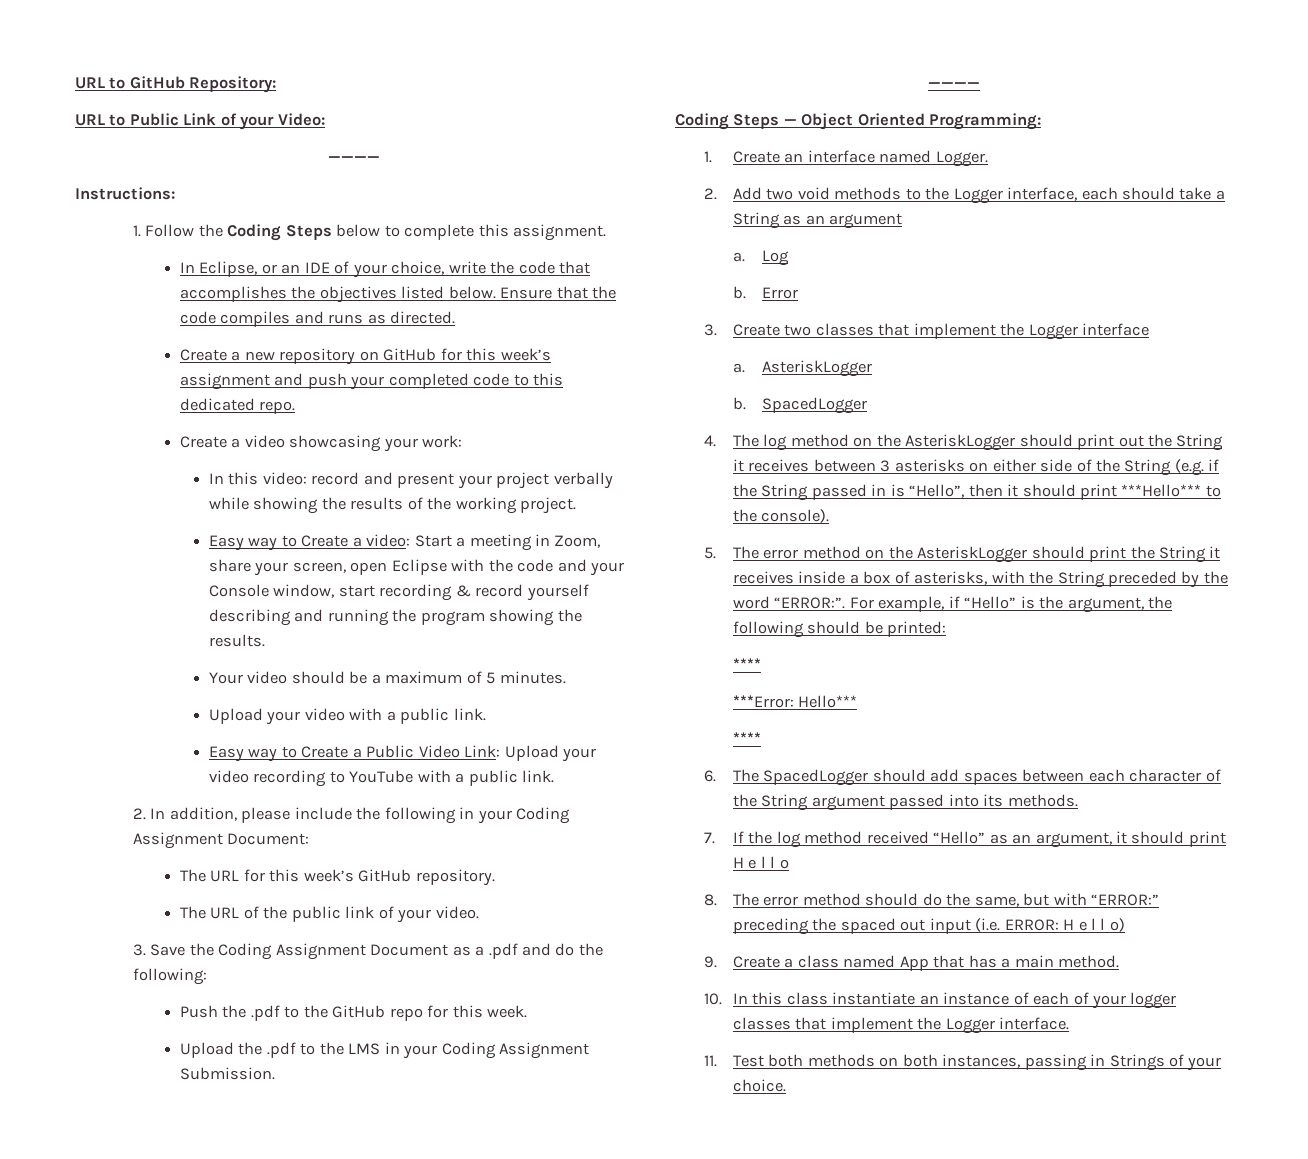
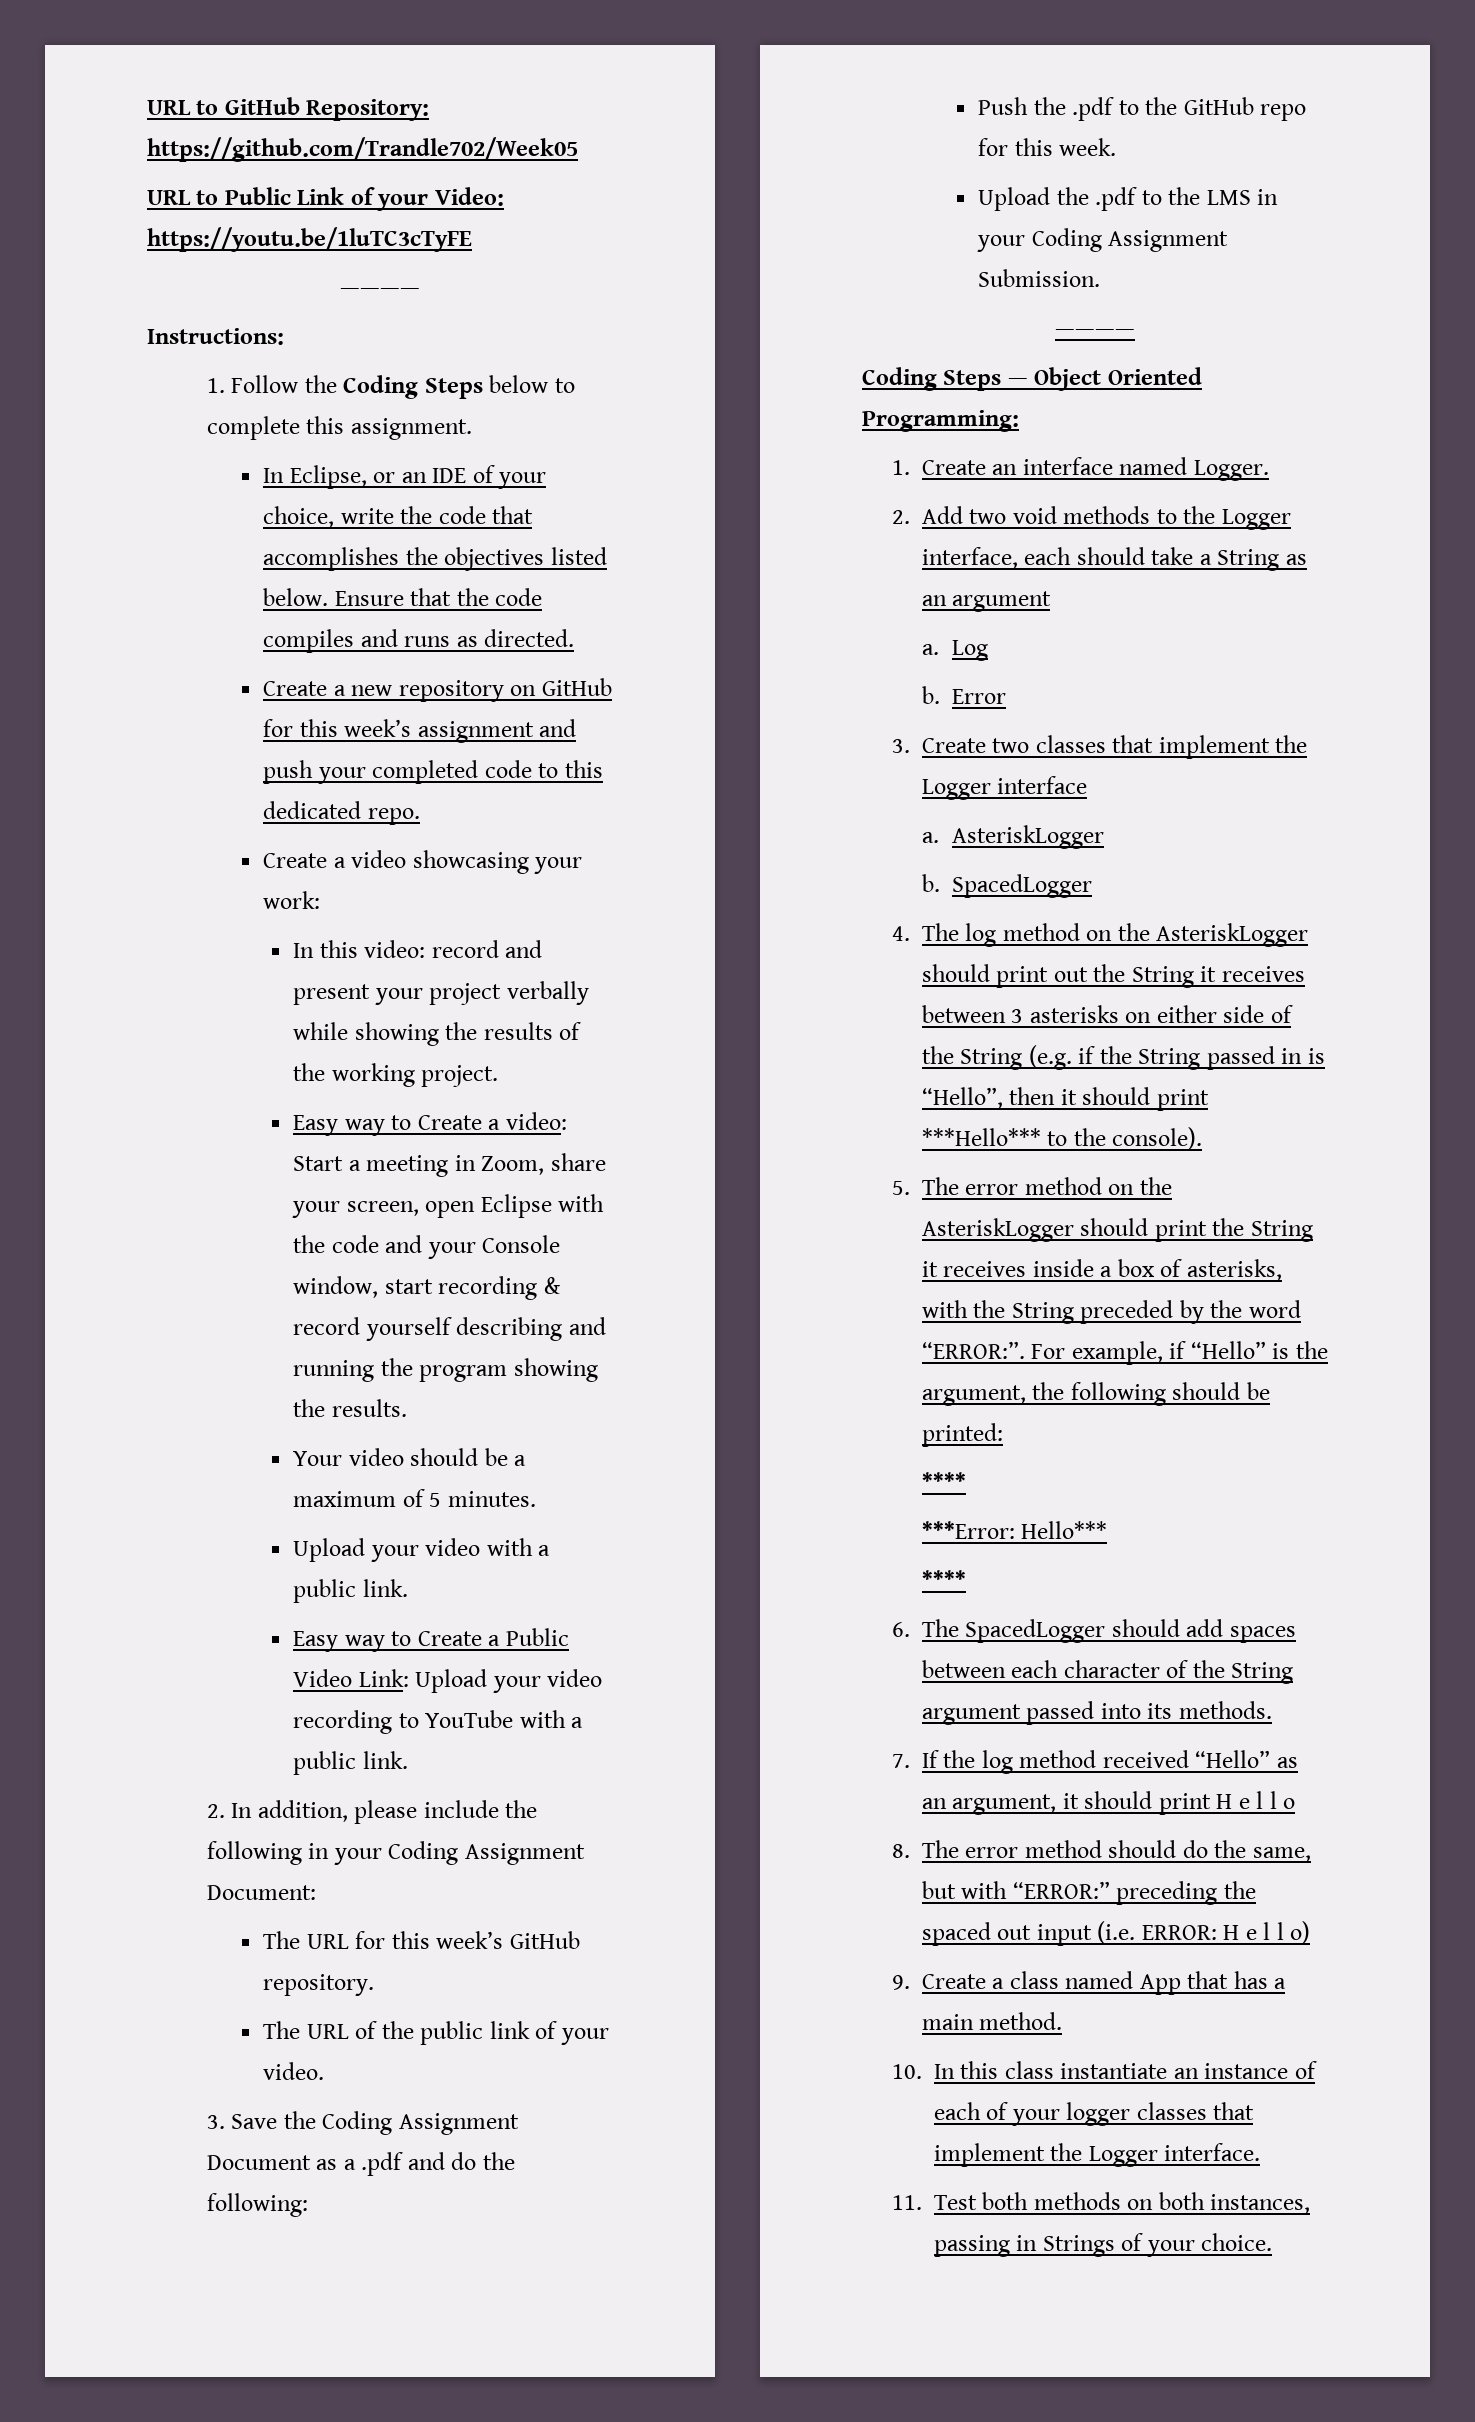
(277, 84) none -> [147,137,578,162] https://github.com/Trandle702/Week05
(325, 119) none -> [147,227,472,252] https://youtu.be/1luTC3cTyFE

